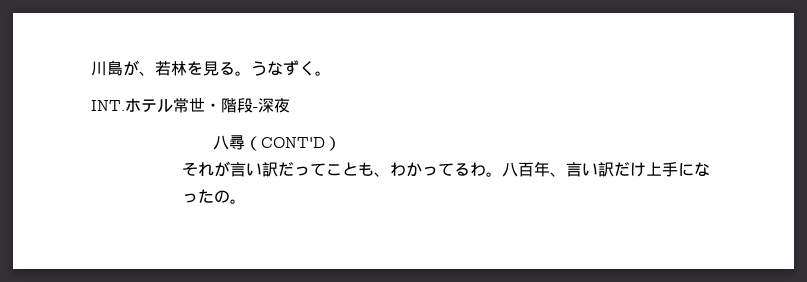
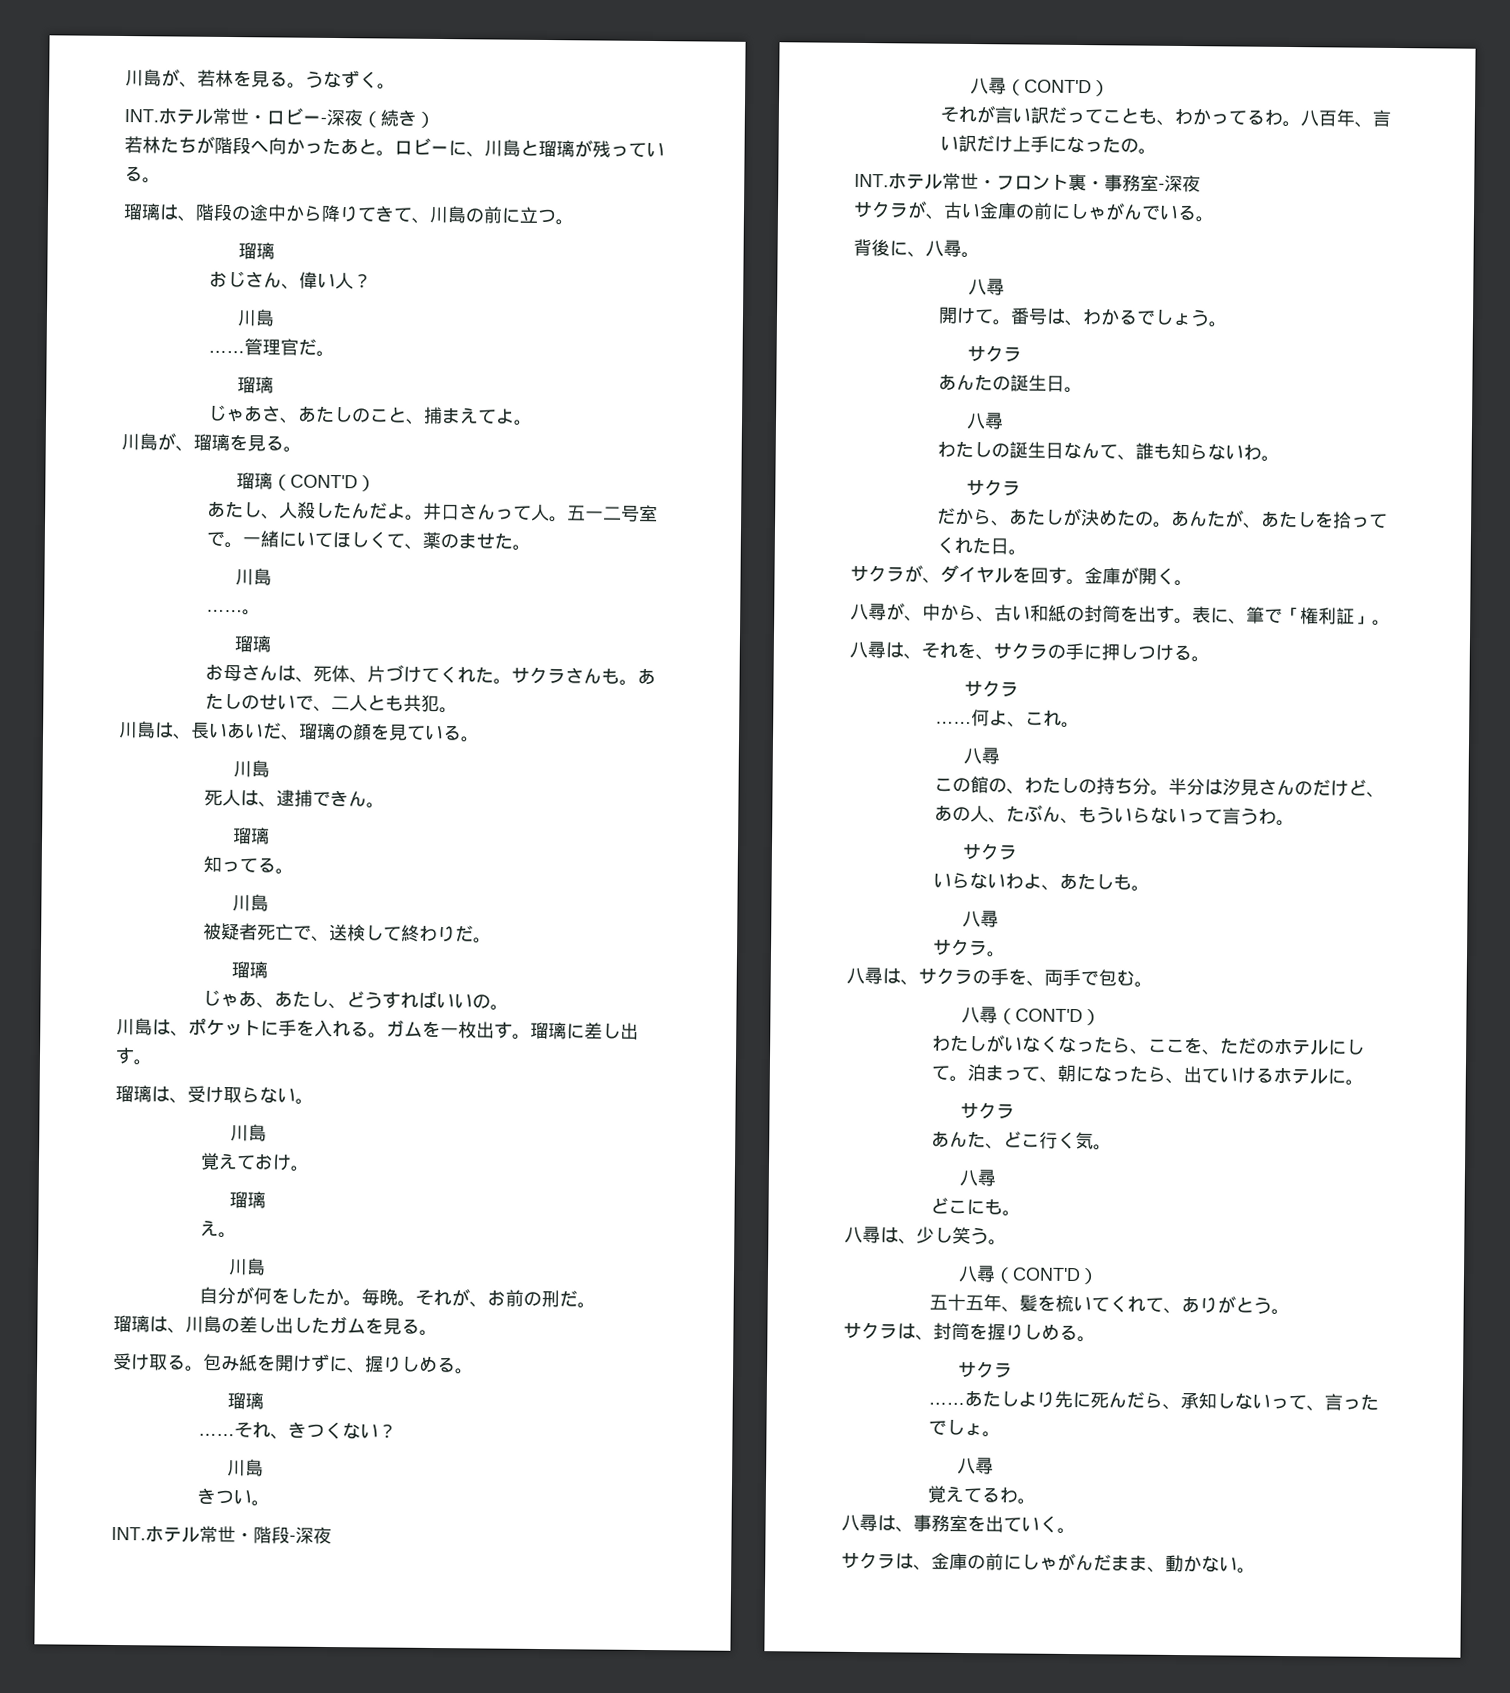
(331, 73) none -> [124,107,435,128] [124,135,665,158] [124,166,161,184] [123,203,574,226] [237,242,275,260] [209,270,373,290] [236,309,275,327] [208,338,336,358] [236,376,274,394] [207,404,534,426] [121,432,302,453] [235,472,376,492] [207,500,659,523] [206,530,532,551] [234,568,272,586] [206,609,262,616] [233,635,271,653] [205,663,657,686] [205,692,459,714] [118,721,480,743] [232,760,270,778] [204,788,386,809] [231,827,270,845] [203,855,295,875] [231,894,269,912] [203,922,493,944] [230,961,268,979] [202,989,510,1011] [116,1017,639,1040] [115,1046,152,1066] [115,1084,314,1105] [229,1124,267,1142] [200,1152,310,1172] [228,1191,266,1209] [200,1220,238,1239] [227,1258,266,1276] [199,1286,597,1309] [113,1314,438,1337] [113,1352,474,1375] [226,1392,264,1410] [198,1421,398,1440] [226,1459,264,1477] [197,1487,271,1507] // INT.ホテル常世・ロビー-深夜（続き） // 若林たちが階段へ向かったあと。ロビーに、川島と瑠璃が残っている。 // 瑠璃は、階段の途中から降りてきて、川島の前に立つ。 // 瑠璃 // おじさん、偉い人？ // 川島 // ……管理官だ。 // 瑠璃 // じゃあさ、あたしのこと、捕まえてよ。 // 川島が、瑠璃を見る。 // 瑠璃（CONT'D） // あたし、人殺したんだよ。井口さんって人。五一二号室で。一緒にいてほしくて、薬のませた。 // 川島 // ……。 // 瑠璃 // お母さんは、死体、片づけてくれた。サクラさんも。あたしのせいで、二人とも共犯。 // 川島は、長いあいだ、瑠璃の顔を見ている。 // 川島 // 死人は、逮捕できん。 // 瑠璃 // 知ってる。 // 川島 // 被疑者死亡で、送検して終わりだ。 // 瑠璃 // じゃあ、あたし、どうすればいいの。 // 川島は、ポケットに手を入れる。ガムを一枚出す。瑠璃に差し出す。 // 瑠璃は、受け取らない。 // 川島 // 覚えておけ。 // 瑠璃 // え。 // 川島 // 自分が何をしたか。毎晩。それが、お前の刑だ。 // 瑠璃は、川島の差し出したガムを見る。 // 受け取る。包み紙を開けずに、握りしめる。 // 瑠璃 // ……それ、きつくない？ // 川島 // きつい。
(247, 201) none -> [854,172,1201,193] [853,200,1214,223] [853,238,980,259] [967,278,1005,296] [938,306,1228,328] [966,345,1022,363] [938,374,1084,394] [965,412,1004,430] [937,440,1281,462] [965,479,1021,497] [937,507,1389,529] [936,536,1028,556] [850,564,1193,587] [850,602,1391,626] [849,641,1210,663] [963,680,1019,698] [935,709,1081,729] [962,747,1000,765] [934,776,1386,798] [934,804,1296,827] [961,843,1018,861] [933,872,1151,892] [961,910,999,928] [932,938,1007,958] [846,967,1153,988] [960,1006,1101,1026] [932,1034,1366,1056] [931,1064,1365,1086] [959,1102,1015,1120] [931,1131,1113,1151] [958,1169,996,1187] [930,1197,1022,1217] [844,1226,1007,1246] [957,1265,1099,1285] [929,1293,1291,1316] [843,1322,1096,1343] [957,1361,1013,1379] [928,1390,1380,1412] [928,1419,1002,1438] [956,1457,994,1475] [927,1485,1037,1505] [841,1514,1076,1535] [841,1552,1256,1574] // INT.ホテル常世・フロント裏・事務室-深夜 // サクラが、古い金庫の前にしゃがんでいる。 // 背後に、八尋。 // 八尋 // 開けて。番号は、わかるでしょう。 // サクラ // あんたの誕生日。 // 八尋 // わたしの誕生日なんて、誰も知らないわ。 // サクラ // だから、あたしが決めたの。あんたが、あたしを拾ってくれた日。 // サクラが、ダイヤルを回す。金庫が開く。 // 八尋が、中から、古い和紙の封筒を出す。表に、筆で「権利証」。 // 八尋は、それを、サクラの手に押しつける。 // サクラ // ……何よ、これ。 // 八尋 // この館の、わたしの持ち分。半分は汐見さんのだけど、あの人、たぶん、もういらないって言うわ。 // サクラ // いらないわよ、あたしも。 // 八尋 // サクラ。 // 八尋は、サクラの手を、両手で包む。 // 八尋（CONT'D） // わたしがいなくなったら、ここを、ただのホテルにして。泊まって、朝になったら、出ていけるホテルに。 // サクラ // あんた、どこ行く気。 // 八尋 // どこにも。 // 八尋は、少し笑う。 // 八尋（CONT'D） // 五十五年、髪を梳いてくれて、ありがとう。 // サクラは、封筒を握りしめる。 // サクラ // ……あたしより先に死んだら、承知しないって、言ったでしょ。 // 八尋 // 覚えてるわ。 // 八尋は、事務室を出ていく。 // サクラは、金庫の前にしゃがんだまま、動かない。

